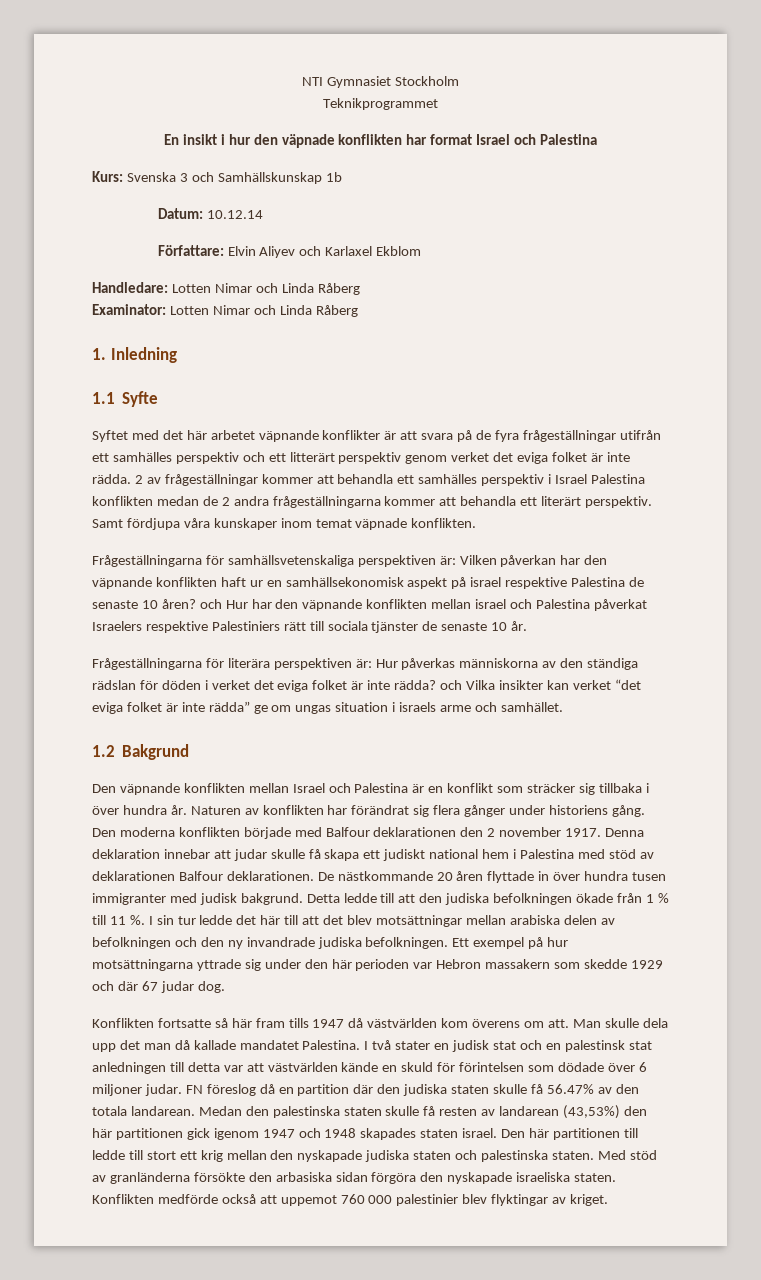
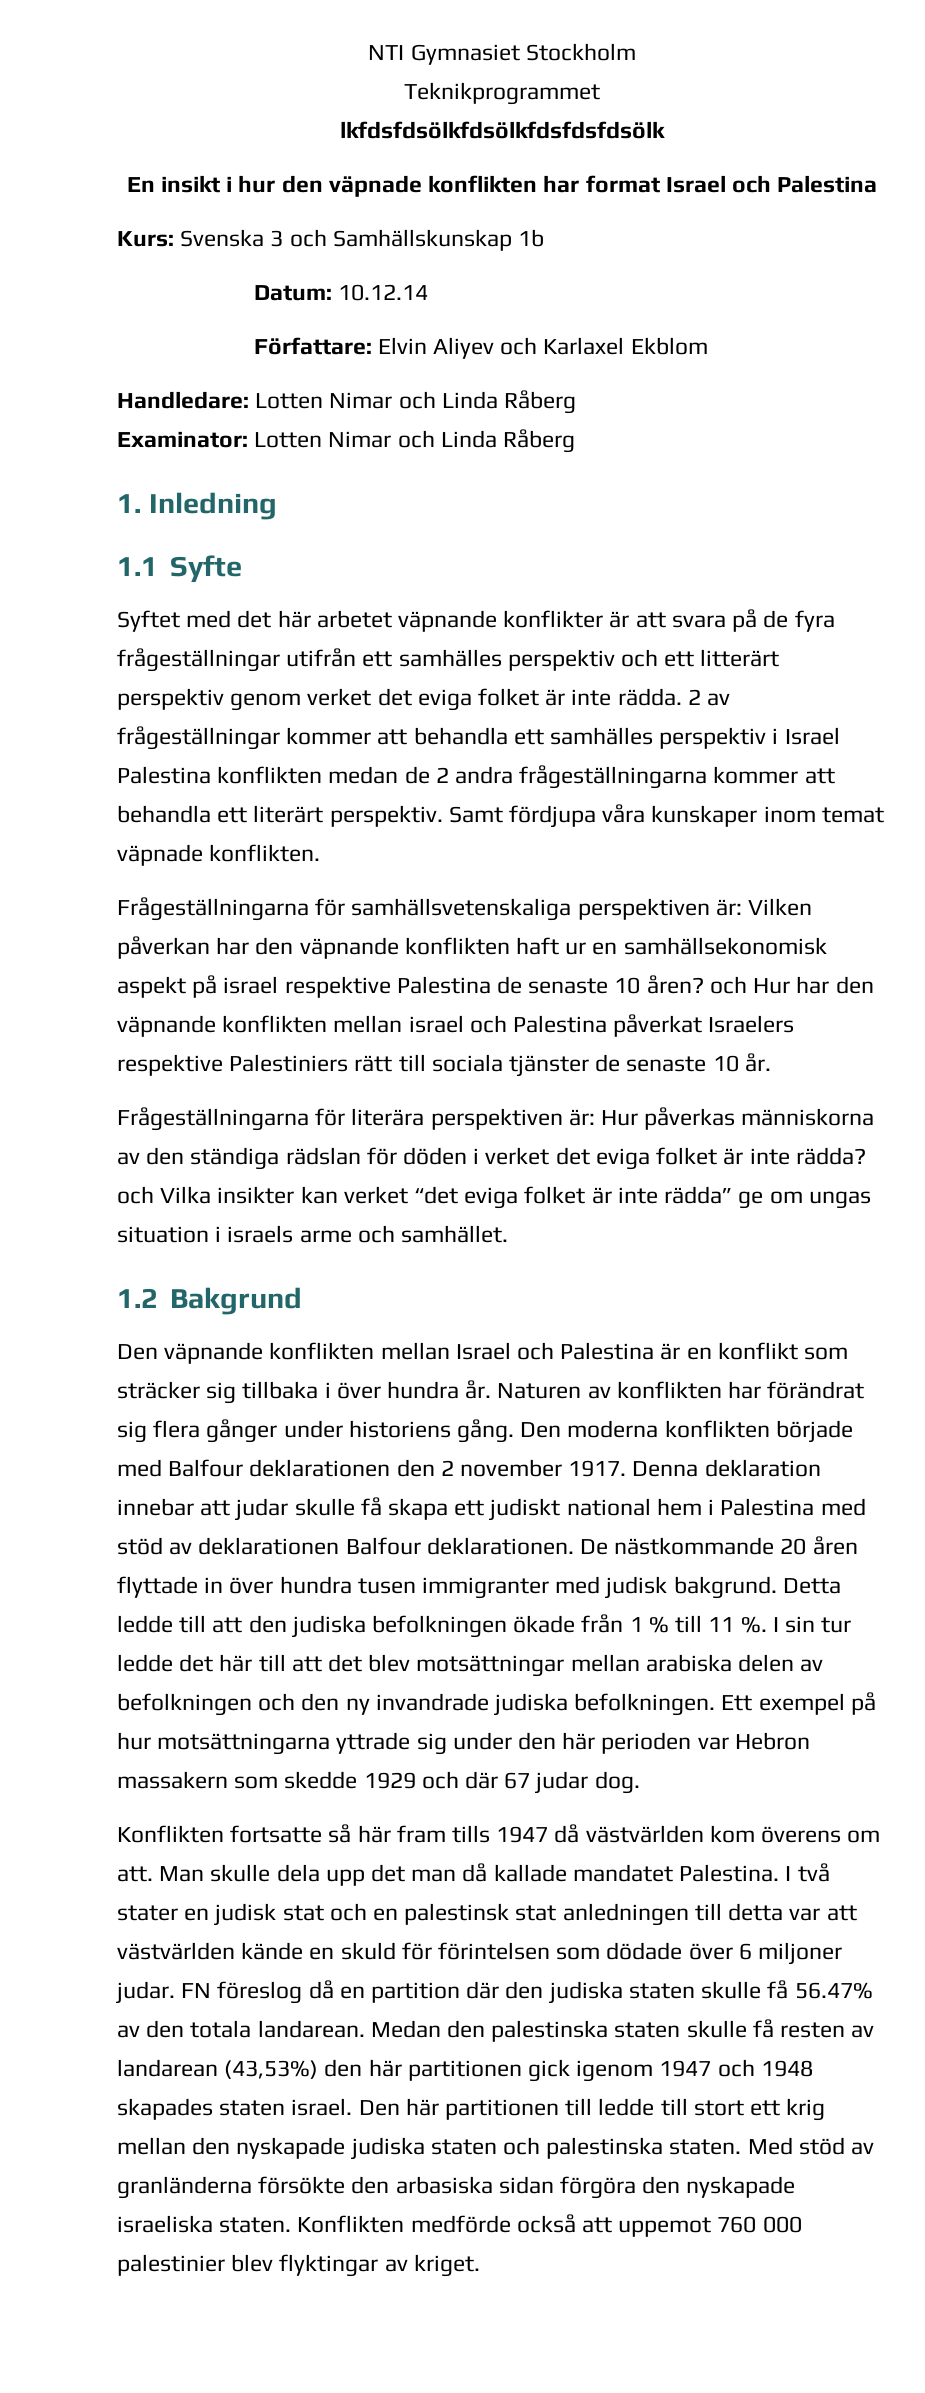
(438, 104) none -> [340,121,665,139] // lkfdsfdsölkfdsölkfdsfdsfdsölk

